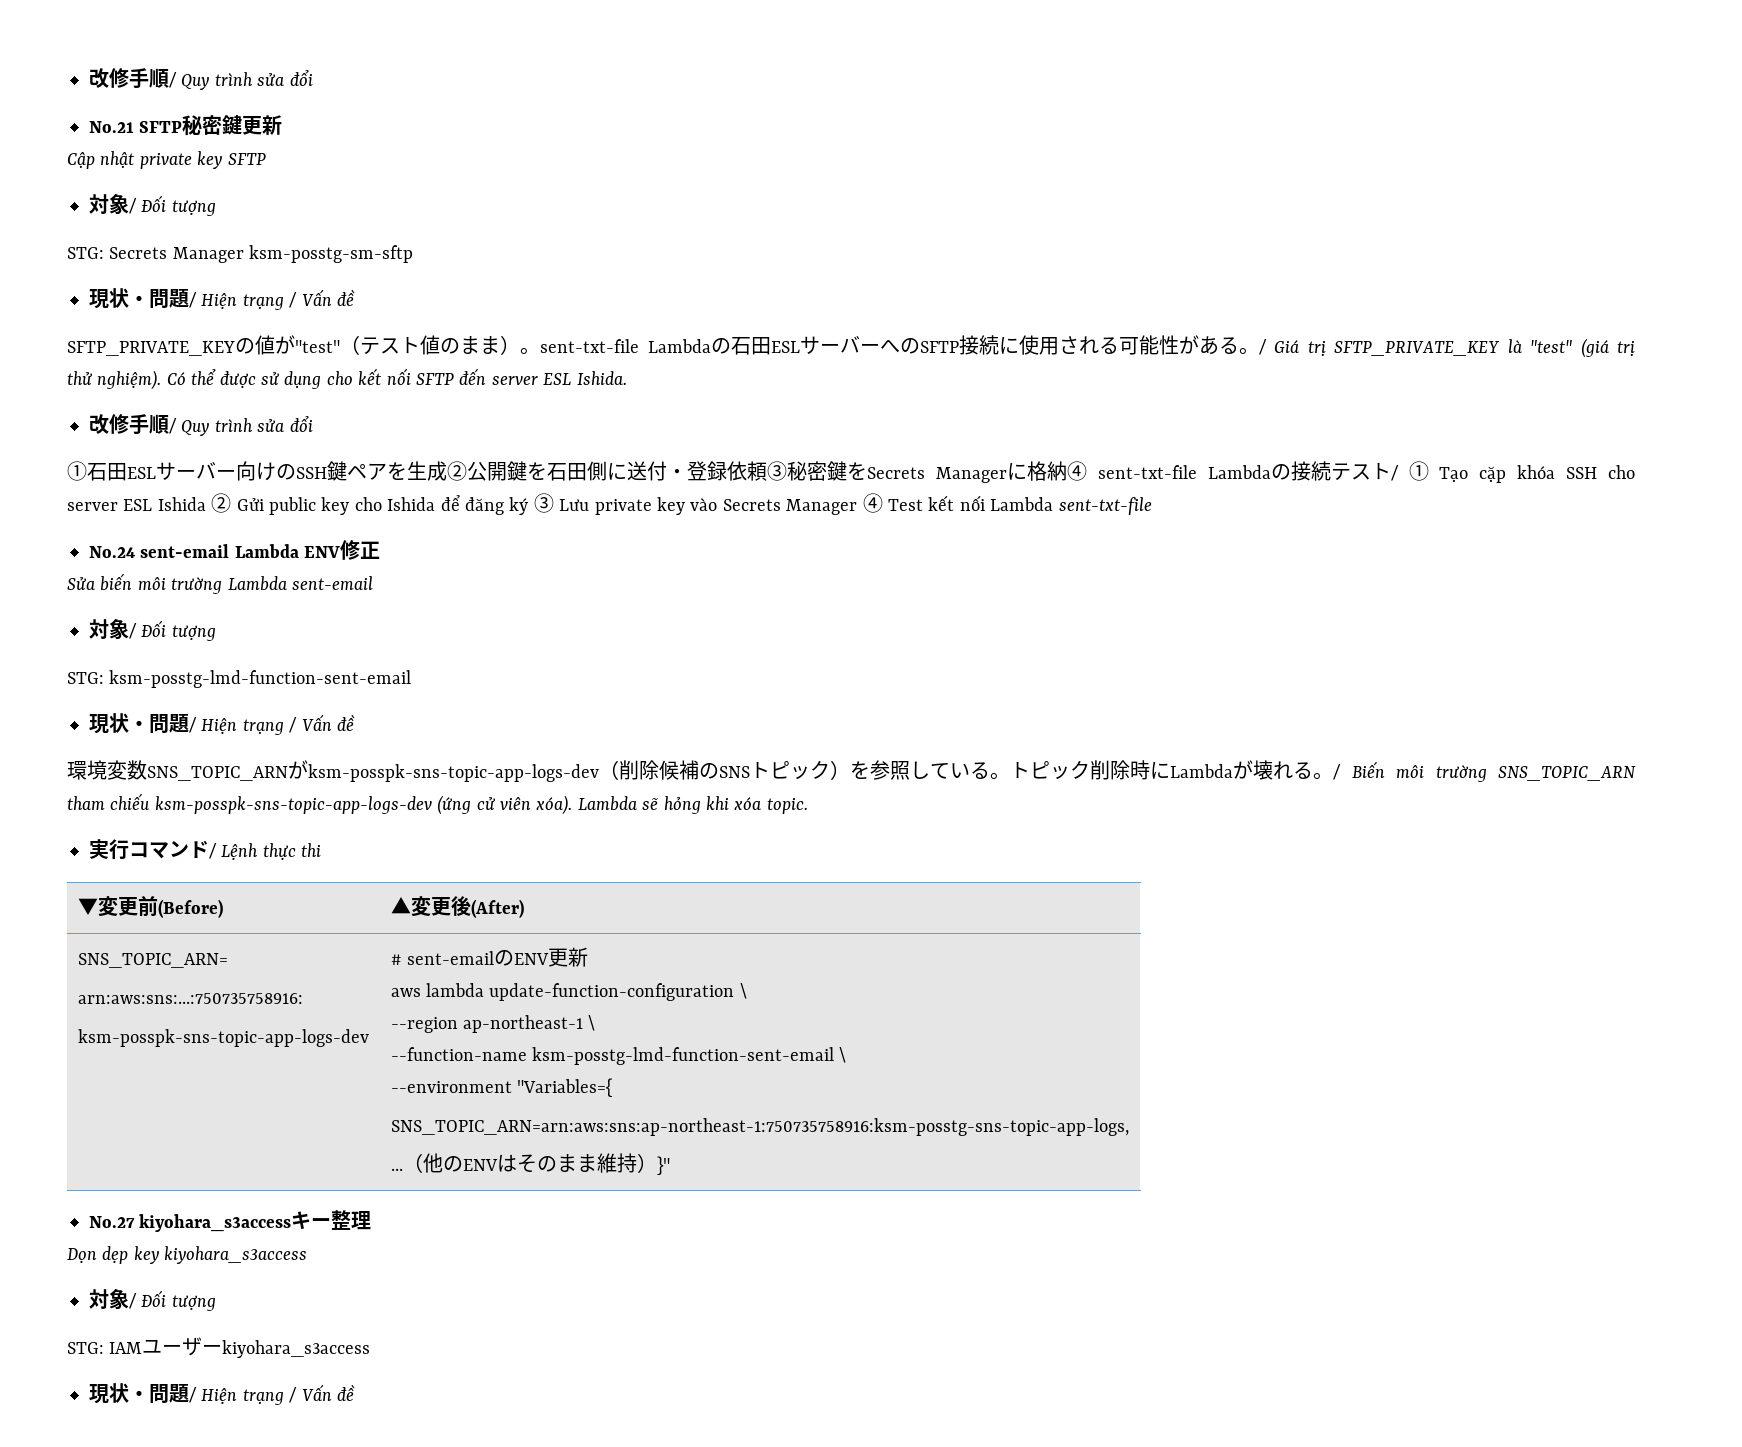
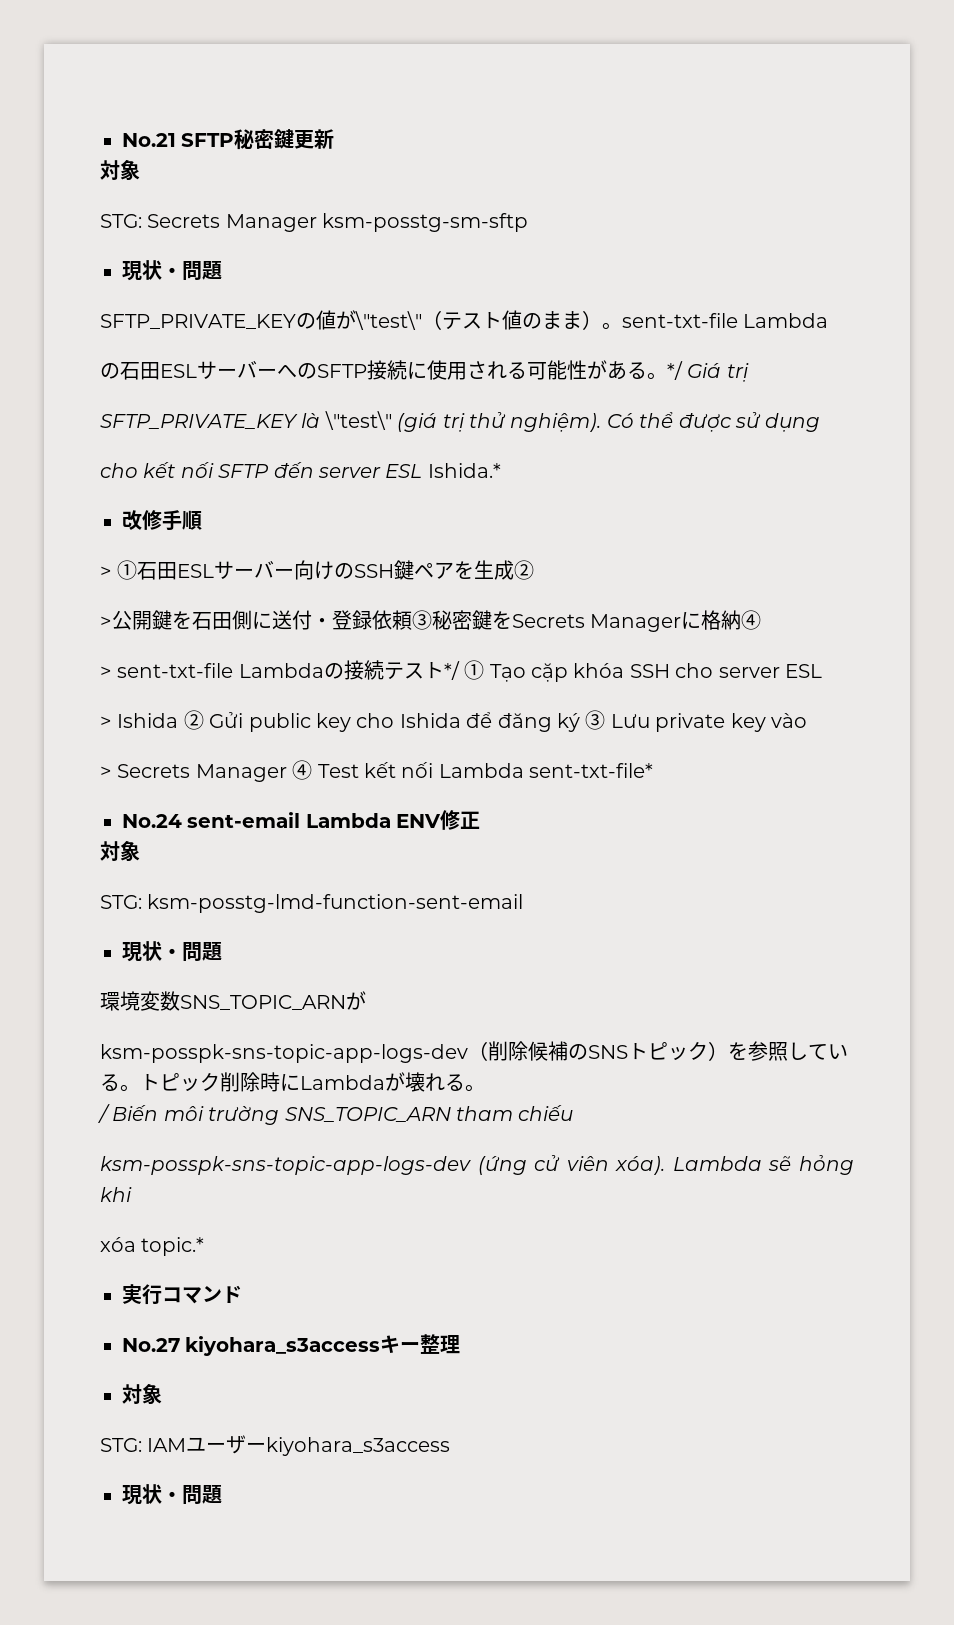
[89,68,313,90] 改修手順/ Quy trình sửa đổi // -> (122, 140) none
[67,151,266,169] [89,193,216,216] Cập nhật private key SFTP // 対象/ Đối tượng -> [100,159,140,180] 対象
[189,289,355,310] / Hiện trạng / Vấn đề -> (222, 270) none
[295,340,340,353] "test" -> [355,311,422,330] \"test\"
(711, 346) none -> (829, 320) //
[1258,339,1267,355] / -> [667,361,683,380] */
(1326, 348) none -> (749, 372) //
[1530,340,1572,353] "test" -> [324,411,392,430] \"test\"
(322, 380) none -> (821, 422) //
[576,371,627,385] [89,414,313,436] Ishida. // 改修手順/ Quy trình sửa đổi // -> [427,463,501,478] [122,510,202,531] [100,566,112,578] Ishida.* // 改修手順 // >
(467, 471) none -> [100,616,112,628] // >
(1087, 471) none -> [100,666,112,678] // >
[1390,465,1399,481] / -> [443,661,460,680] */
(153, 505) none -> [100,716,112,728] // >
(718, 504) none -> [100,766,112,778] // >
[1058,497,1152,515] sent-txt-file -> [529,763,654,778] sent-txt-file*
[67,573,373,594] [89,618,216,641] Sửa biến môi trường Lambda sent-email // 対象/ Đối tượng -> [100,840,140,861] 対象
[189,714,355,735] / Hiện trạng / Vấn đề -> (222, 951) none
(308, 769) none -> (366, 1000) //
(1333, 776) none -> (485, 1088) //
(151, 801) none -> (574, 1113) //
[734,797,808,814] xóa topic. -> [100,1237,205,1256] // xóa topic.*
[209,843,322,860] [77,896,223,918] [390,896,524,918] [77,953,228,968] [77,993,303,1004] [77,1029,369,1047] [390,947,588,967] [390,983,747,1001] [390,1015,596,1033] [390,1047,847,1065] [390,1078,613,1097] [390,1118,1129,1136] [390,1153,670,1175] [89,1210,372,1232] [67,1246,308,1264] [89,1288,216,1311] / Lệnh thực thi // ▼変更前(Before) | ▲変更後(After) // SNS_TOPIC_ARN= // arn:aws:sns:...:750735758916: // ksm-posspk-sns-topic-app-logs-dev | # sent-emailのENV更新 // aws lambda update-function-configuration \ // --region ap-northeast-1 \ // --function-name ksm-posstg-lmd-function-sent-email \ // --environment "Variables={ // SNS_TOPIC_ARN=arn:aws:sns:ap-northeast-1:750735758916:ksm-posstg-sns-topic-app-logs, // ...（他のENVはそのまま維持）}" // No.27 kiyohara_s3accessキー整理 // Dọn dẹp key kiyohara_s3access // 対象/ Đối tượng -> [122,1334,461,1356] [122,1383,162,1404] // No.27 kiyohara_s3accessキー整理 // 対象
[189,1384,355,1405] / Hiện trạng / Vấn đề -> (222, 1494) none

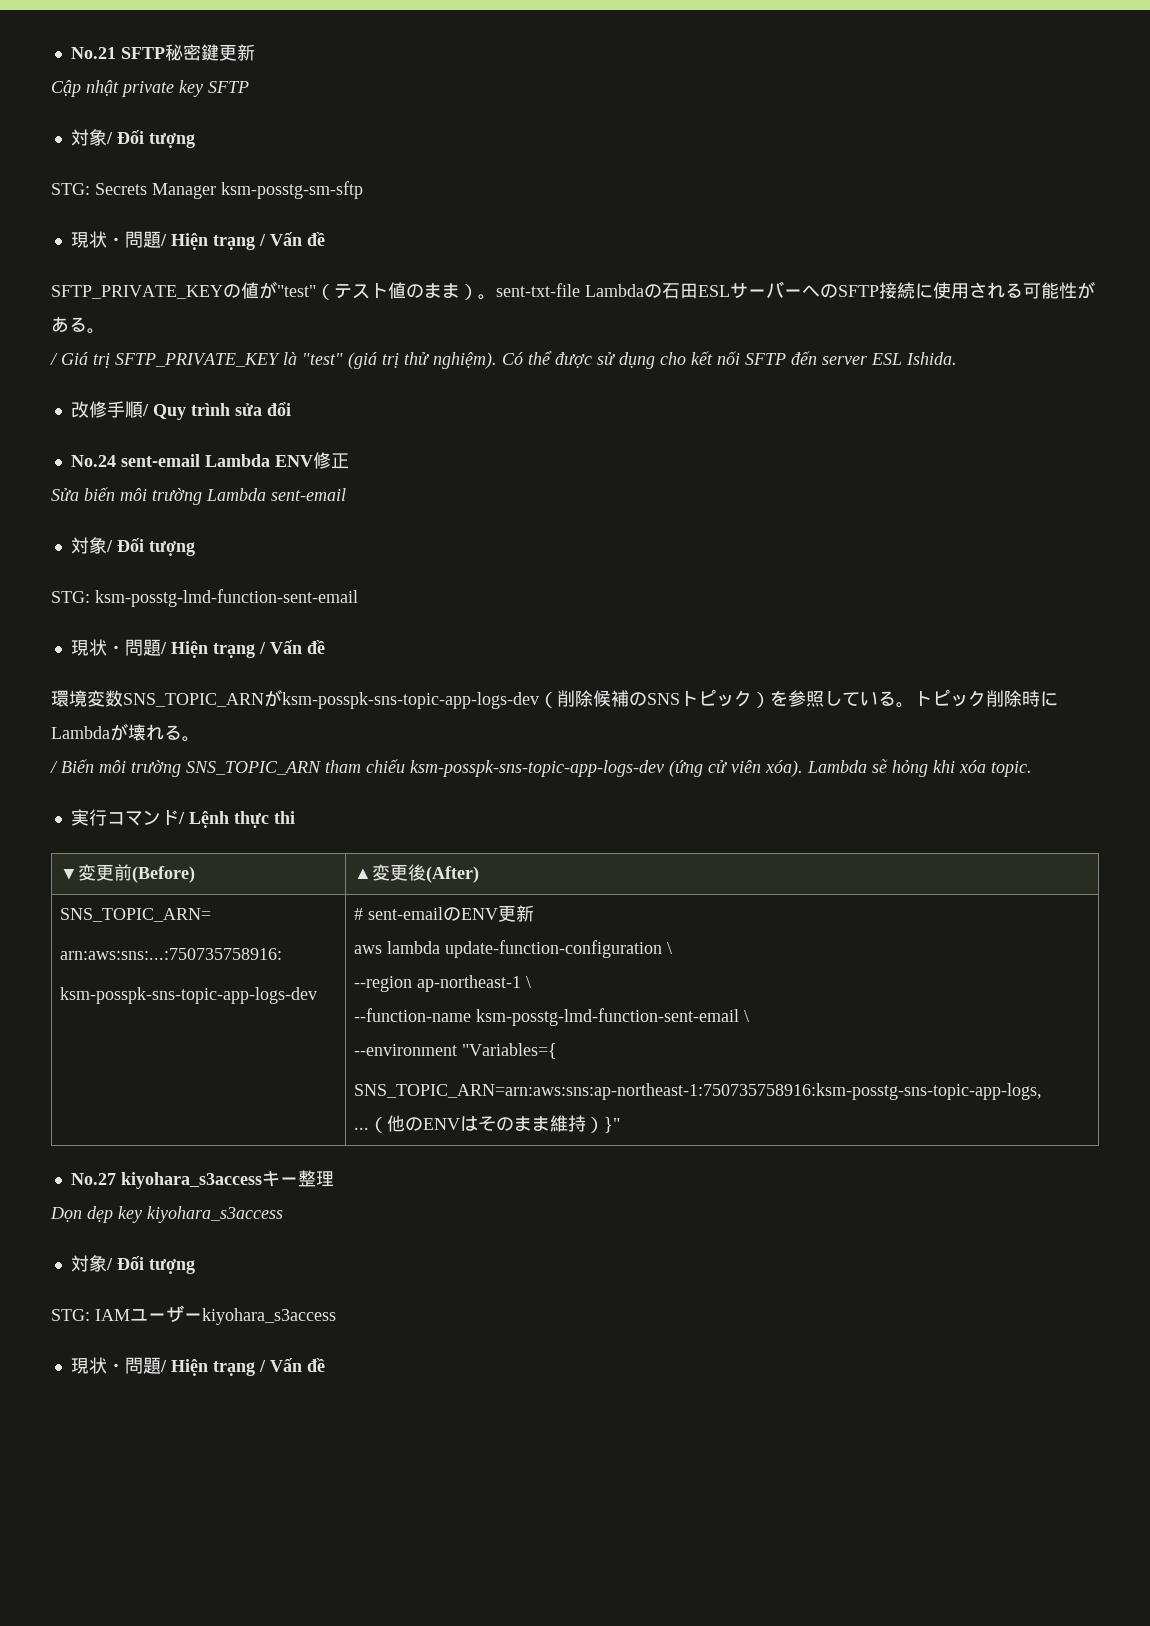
[100,159,140,180] 対象 -> [51,80,249,97] [70,129,195,148] Cập nhật private key SFTP // 対象/ Đối tượng
(222, 270) none -> [159,232,325,250] / Hiện trạng / Vấn đề
[355,311,422,330] \"test\" -> [277,285,316,297] "test"
(829, 320) // -> (644, 290) none
[667,361,683,380] */ -> [50,353,58,365] // /
(749, 372) // -> (110, 360) none
[324,411,392,430] \"test\" -> [302,353,343,365] "test"
(821, 422) // -> (655, 360) none
[427,463,501,478] Ishida.* -> [906,352,957,365] Ishida.
[100,560,535,580] [100,610,762,632] [100,660,822,682] [100,710,807,732] [100,760,654,782] // > ①石田ESLサーバー向けのSSH鍵ペアを生成② // >公開鍵を石田側に送付・登録依頼③秘密鍵をSecrets Managerに格納④ // > sent-txt-file Lambdaの接続テスト*/ ① Tạo cặp khóa SSH cho server ESL // > Ishida ② Gửi public key cho Ishida để đăng ký ③ Lưu private key vào // > Secrets Manager ④ Test kết nối Lambda sent-txt-file* -> [141,402,291,420] / Quy trình sửa đổi
[100,840,140,861] 対象 -> [51,487,346,505] [70,537,195,556] Sửa biến môi trường Lambda sent-email // 対象/ Đối tượng
(222, 951) none -> [159,640,325,658] / Hiện trạng / Vấn đề
(366, 1000) // -> (282, 698) none
(574, 1113) // -> (405, 766) none
[100,1237,205,1256] // xóa topic.* -> [959,760,1032,777] xóa topic.
[122,1334,461,1356] [122,1383,162,1404] // No.27 kiyohara_s3accessキー整理 // 対象 -> [177,811,295,828] [60,864,196,883] [354,864,480,883] [60,908,212,922] [60,948,283,960] [60,987,318,1004] [354,905,535,922] [354,940,673,958] [354,975,532,992] [354,1008,750,1026] [354,1043,558,1059] [354,1083,1043,1100] [354,1115,621,1133] [70,1170,334,1189] [50,1206,283,1223] [70,1255,195,1274] / Lệnh thực thi // ▼変更前(Before) | ▲変更後(After) // SNS_TOPIC_ARN= // arn:aws:sns:...:750735758916: // ksm-posspk-sns-topic-app-logs-dev | # sent-emailのENV更新 // aws lambda update-function-configuration \ // --region ap-northeast-1 \ // --function-name ksm-posstg-lmd-function-sent-email \ // --environment "Variables={ // SNS_TOPIC_ARN=arn:aws:sns:ap-northeast-1:750735758916:ksm-posstg-sns-topic-app-logs, // ...（他のENVはそのまま維持）}" // No.27 kiyohara_s3accessキー整理 // Dọn dẹp key kiyohara_s3access // 対象/ Đối tượng
(222, 1494) none -> [159,1358,325,1376] / Hiện trạng / Vấn đề

